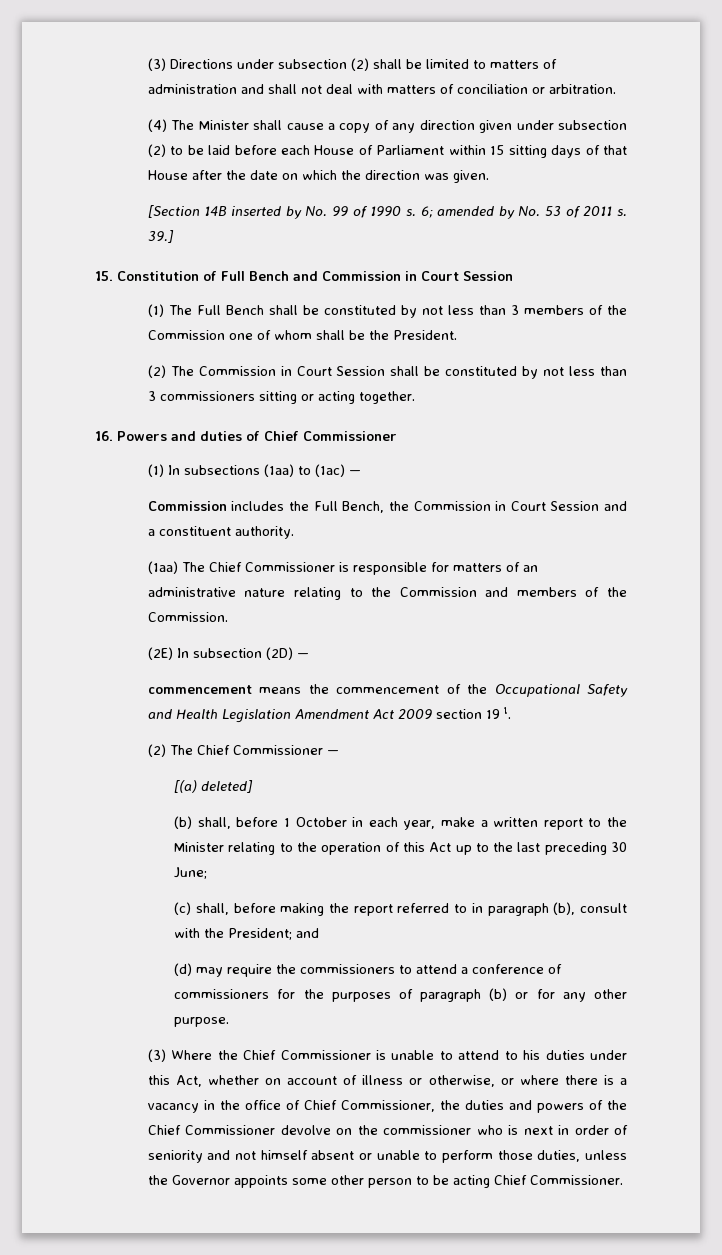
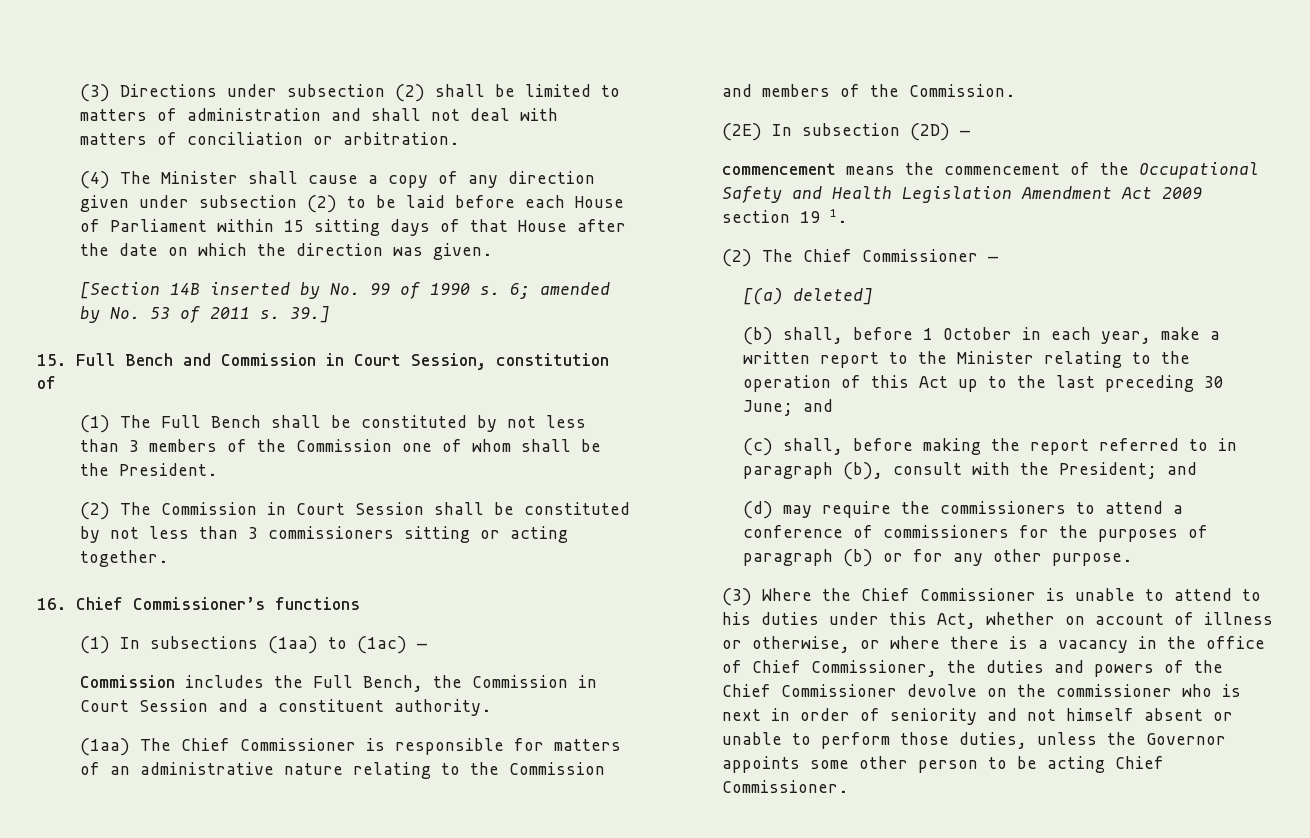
[117,271,217,281] Constitution of -> (66, 360) none
[463,271,513,281] Session -> [411,353,609,370] [37,376,56,389] Session, constitution of
[117,431,397,441] Powers and duties of Chief Commissioner -> [76,597,360,610] Chief Commissioner’s functions
(208, 873) none -> [802,399,833,412] and

